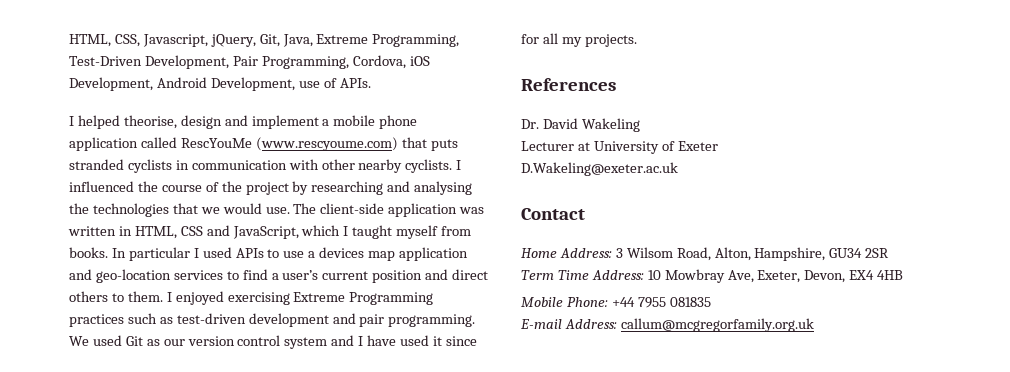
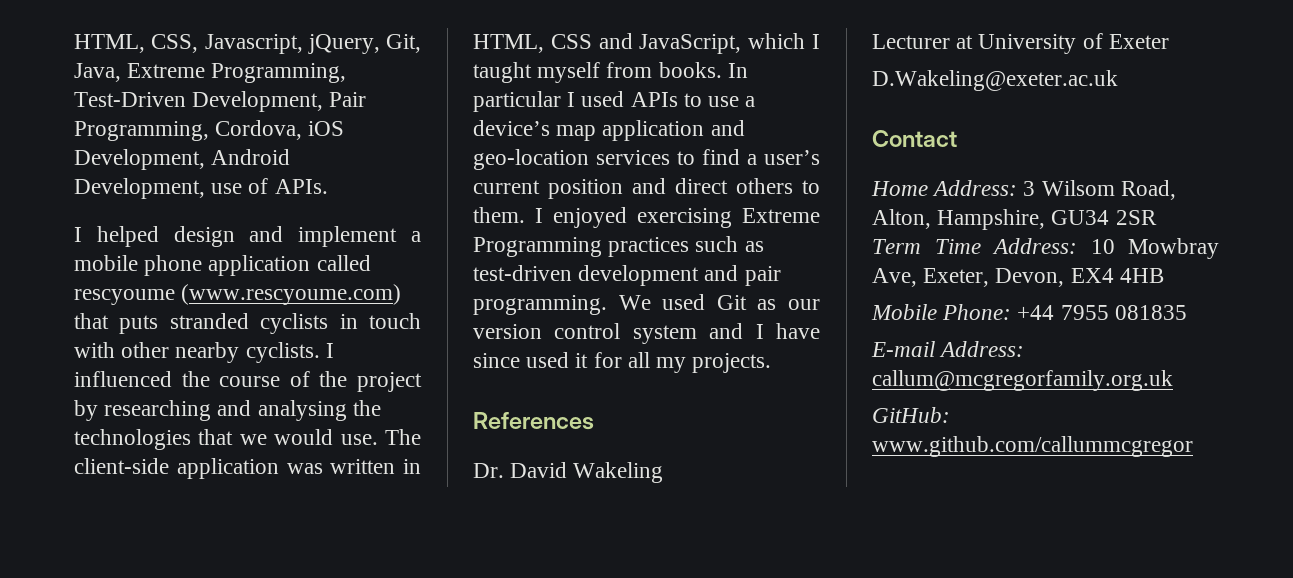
[123,115,177,129] theorise, -> (159, 236) none
[180,138,252,148] RescYouMe -> [74,289,175,305] rescyoume
[191,160,287,170] communication -> [369,313,421,329] touch
[319,247,365,258] devices -> [473,120,550,136] device’s
(397, 340) none -> [473,353,520,368] since
[445,336,477,346] since -> (589, 360) none
(814, 325) none -> [872,407,950,423] [872,436,1193,457] // GitHub: www.github.com/callummcgregor

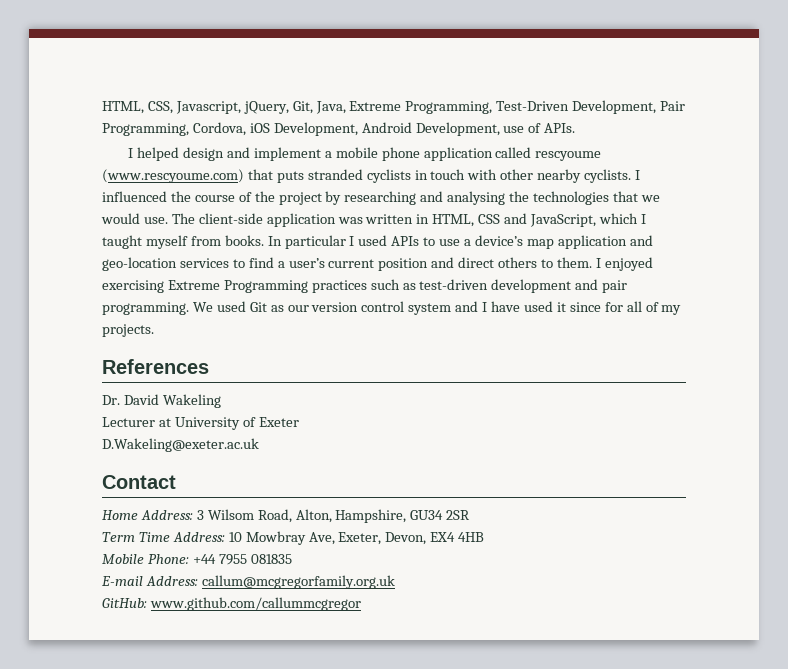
[473,353,520,368] since -> (521, 306) none
(589, 360) none -> [569,302,601,312] since
(650, 360) none -> [645,302,659,312] of

